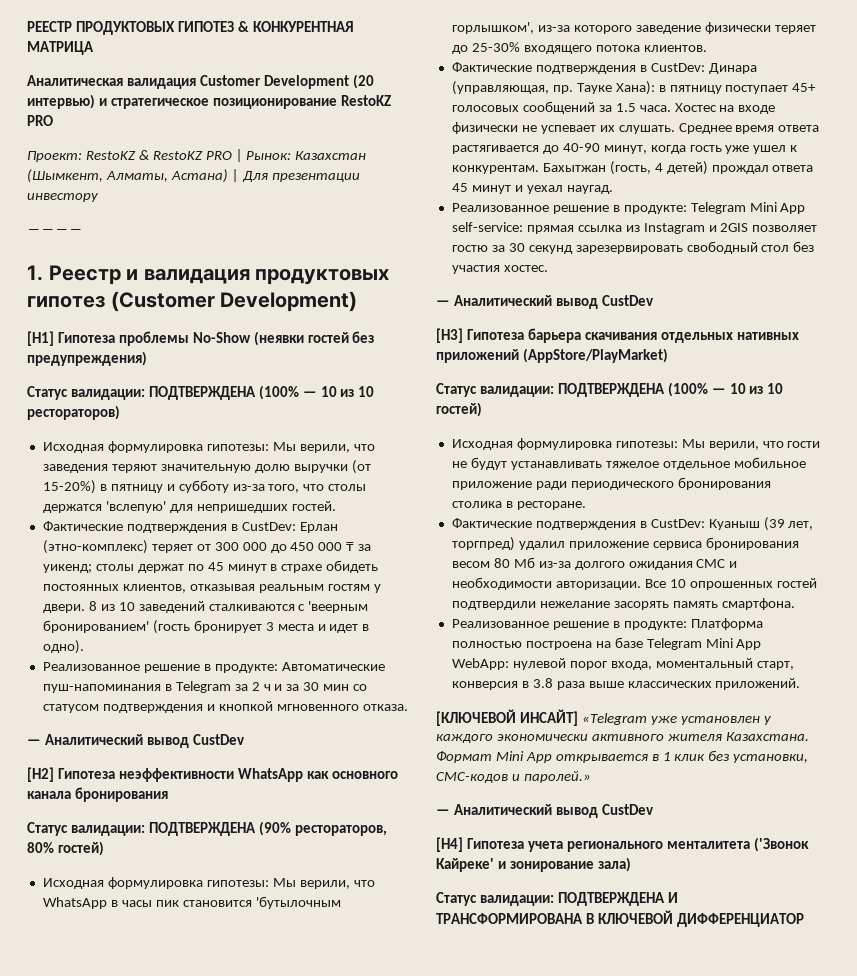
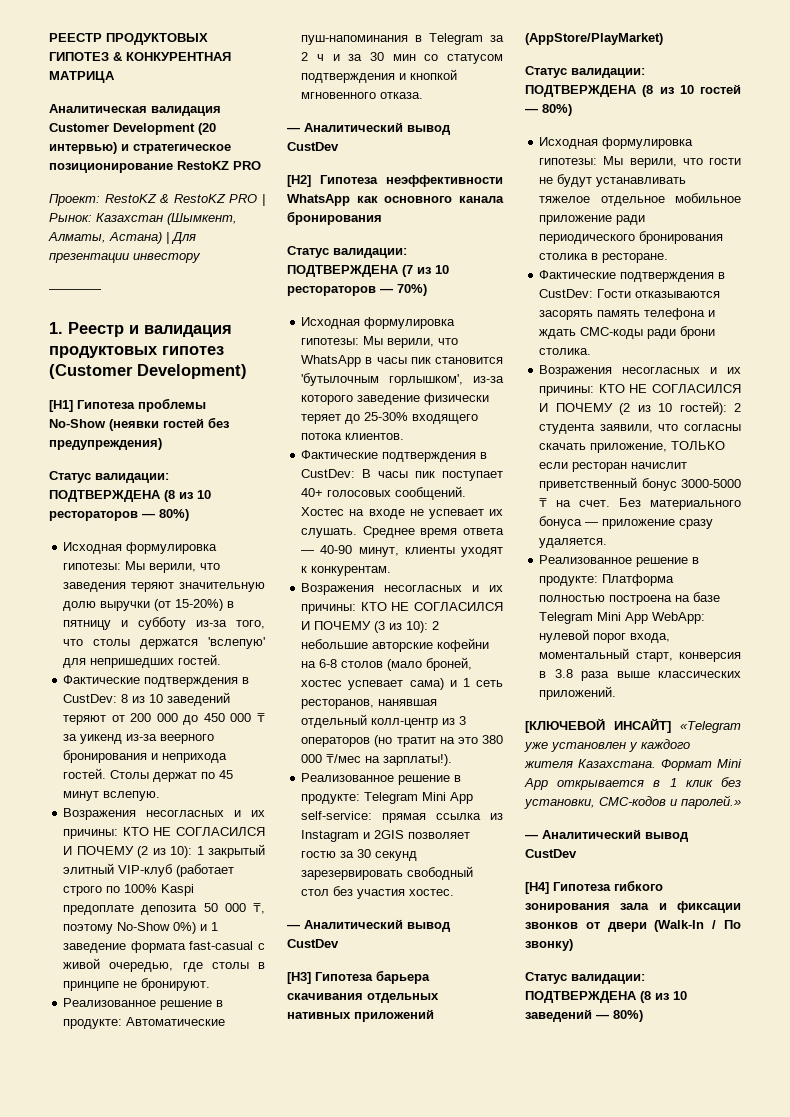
[258,385,375,400] [27,405,120,420] (100% — 10 из 10 рестораторов) -> [164,490,211,502] [49,509,189,521] (8 из 10 рестораторов — 80%)
[299,522,338,533] [42,540,239,554] Ерлан (этно-комплекс) теряет от 300 -> [121,692,231,706] [63,713,152,725] 8 из 10 заведений теряют от 200
[42,560,379,573] [42,584,381,593] [42,601,369,613] [42,620,370,634] [42,640,84,654] уикенд; столы держат по 45 минут в страхе обидеть постоянных клиентов, отказывая реальным гостям у двери. 8 из 10 заведений сталкиваются с 'веерным бронированием' (гость бронирует 3 места и идет в одно). -> [80,734,215,744] [63,750,228,763] [63,768,234,782] [63,791,161,801] [63,808,265,820] [63,827,265,839] [63,844,265,858] [63,863,235,877] [63,884,195,896] [63,903,265,915] [63,922,219,934] [63,941,265,953] [63,958,265,972] [63,978,211,991] уикенд из-за веерного бронирования и неприхода гостей. Столы держат по 45 минут вслепую. // Возражения несогласных и их причины: КТО НЕ СОГЛАСИЛСЯ И ПОЧЕМУ (2 из 10): 1 закрытый элитный VIP-клуб (работает строго по 100% Kaspi предоплате депозита 50 000 ₸, поэтому No-Show 0%) и 1 заведение формата fast-casual с живой очередью, где столы в принципе не бронируют.
[258,821,387,836] [27,841,104,856] (90% рестораторов, 80% гостей) -> [402,265,449,277] [287,284,427,296] (7 из 10 рестораторов — 70%)
[708,63,757,74] [451,81,817,95] [451,101,671,114] Динара (управляющая, пр. Тауке Хана): в пятницу поступает 45+ голосовых сообщений за 1.5 часа. -> [362,469,503,481] [301,486,467,500] В часы пик поступает 40+ голосовых сообщений.
[451,122,518,134] физически -> (405, 514) none
[451,143,798,154] [451,161,814,175] [451,183,613,194] растягивается до 40-90 минут, когда гость уже ушел к конкурентам. Бахытжан (гость, 4 детей) прождал ответа 45 минут и уехал наугад. -> [301,545,503,557] [301,566,392,576] [301,583,503,595] [301,602,503,614] [301,621,440,633] [301,638,490,652] [301,657,473,671] [301,678,503,690] [301,699,438,709] [301,714,467,728] [301,735,503,747] [301,754,453,766] — 40-90 минут, клиенты уходят к конкурентам. // Возражения несогласных и их причины: КТО НЕ СОГЛАСИЛСЯ И ПОЧЕМУ (3 из 10): 2 небольшие авторские кофейни на 6-8 столов (мало броней, хостес успевает сама) и 1 сеть ресторанов, нанявшая отдельный колл-центр из 3 операторов (но тратит на это 380 000 ₸/мес на зарплаты!).
[667,382,784,397] [436,402,482,417] (100% — 10 из 10 гостей) -> [642,84,741,97] [525,104,572,116] (8 из 10 гостей — 80%)
[708,517,814,531] [451,537,799,551] [451,557,738,570] [451,577,817,590] [451,598,795,610] Куаныш (39 лет, торгпред) удалил приложение сервиса бронирования весом 80 Мб из-за долгого ожидания СМС и необходимости авторизации. Все 10 опрошенных гостей подтвердили нежелание засорять память смартфона. -> [597,289,721,298] [539,308,716,320] [539,326,716,339] [539,348,592,355] [539,365,741,377] [539,384,741,396] [539,401,741,415] [539,424,741,434] [539,441,726,453] [539,462,688,472] [539,477,741,491] [539,498,741,510] [539,516,714,529] [539,538,608,548] Гости отказываются засорять память телефона и ждать СМС-коды ради брони столика. // Возражения несогласных и их причины: КТО НЕ СОГЛАСИЛСЯ И ПОЧЕМУ (2 из 10 гостей): 2 студента заявили, что согласны скачать приложение, ТОЛЬКО если ресторан начислит приветственный бонус 3000-5000 ₸ на счет. Без материального бонуса — приложение сразу удаляется.
[496,734,664,741] экономически активного -> (690, 744) none
[527,837,809,852] [436,857,631,872] [436,892,678,906] [436,910,804,927] учета регионального менталитета ('Звонок Кайреке' и зонирование зала) // Статус валидации: ПОДТВЕРЖДЕНА И ТРАНСФОРМИРОВАНА В КЛЮЧЕВОЙ ДИФФЕРЕНЦИАТОР -> [614,880,663,891] [525,901,741,913] [525,920,741,932] [525,939,573,951] [525,972,645,984] [525,991,687,1003] [525,1009,643,1022] гибкого зонирования зала и фиксации звонков от двери (Walk-In / По звонку) // Статус валидации: ПОДТВЕРЖДЕНА (8 из 10 заведений — 80%)

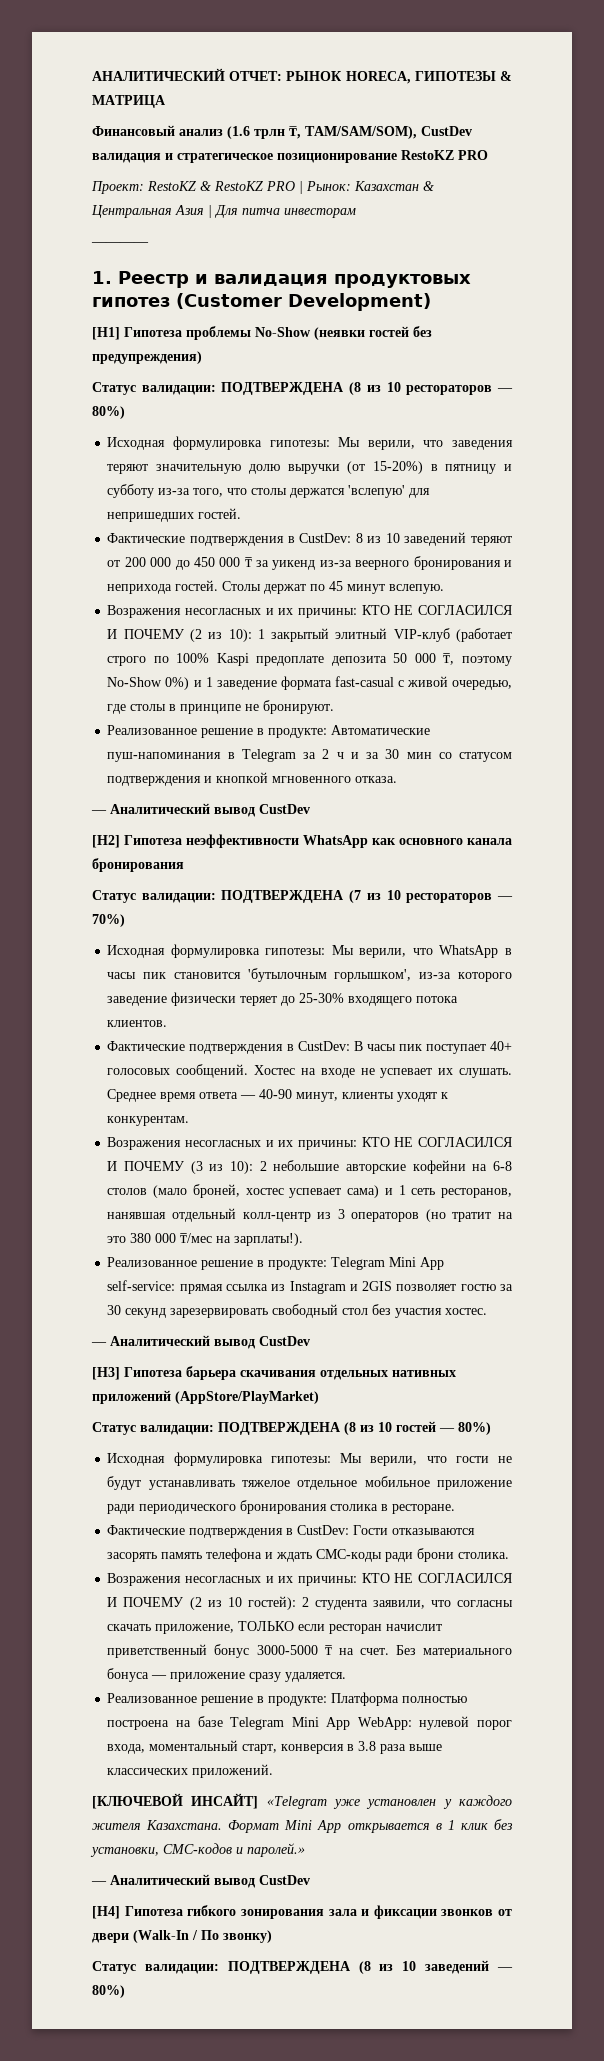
[49,33,208,45] [49,52,231,61] [49,71,115,83] [49,104,221,116] [49,123,216,135] [49,142,117,154] РЕЕСТР ПРОДУКТОВЫХ ГИПОТЕЗ & КОНКУРЕНТНАЯ МАТРИЦА // Аналитическая валидация Customer Development (20 интервью) -> [92,68,512,84] [92,95,166,108] [92,125,472,139] [92,153,161,163] АНАЛИТИЧЕСКИЙ ОТЧЕТ: РЫНОК HORECA, ГИПОТЕЗЫ & МАТРИЦА // Финансовый анализ (1.6 трлн ₸, TAM/SAM/SOM), CustDev валидация
[167,213,237,225] [48,232,196,244] [49,253,201,263] (Шымкент, Алматы, Астана) | Для презентации инвестору -> [423,181,434,191] [91,205,356,218] & Центральная Азия | Для питча инвесторам

